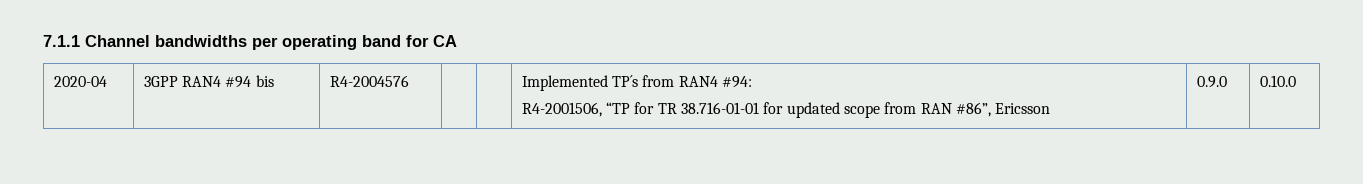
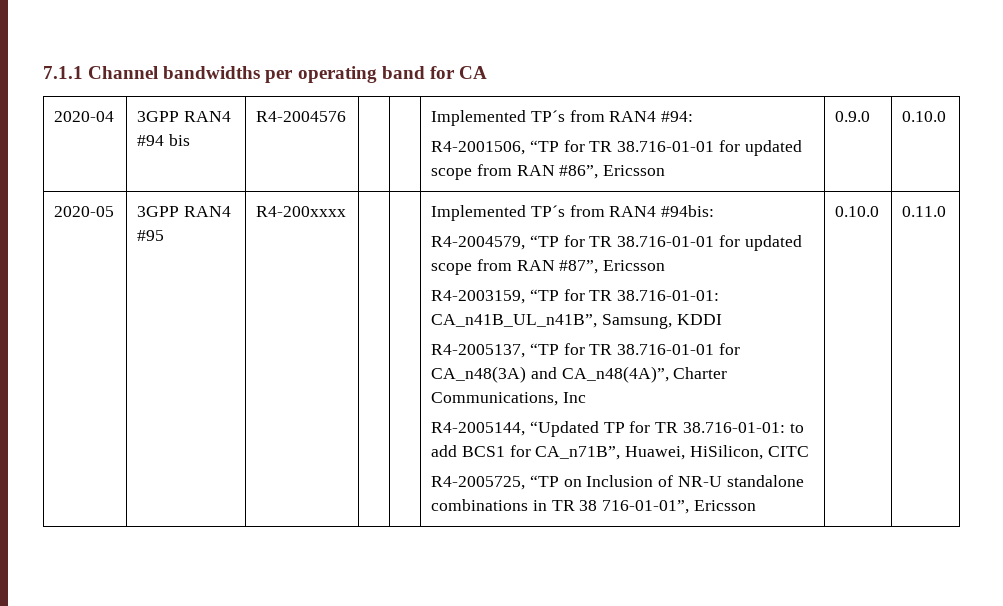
(1296, 81) none -> [54,206,115,217] [137,206,231,217] [137,230,165,241] [256,206,347,217] [431,205,715,221] [431,235,802,251] [431,259,666,275] [431,289,720,304] [431,314,722,329] [431,343,740,358] [431,366,728,383] [431,392,586,406] [431,421,804,437] [431,445,809,460] [431,475,804,490] [431,499,756,514] [835,206,880,217] [902,206,947,217] // 2020-05 | 3GPP RAN4 #95 | R4-200xxxx | | | Implemented TP´s from RAN4 #94bis: // R4-2004579, “TP for TR 38.716-01-01 for updated scope from RAN #87”, Ericsson // R4-2003159, “TP for TR 38.716-01-01: CA_n41B_UL_n41B”, Samsung, KDDI // R4-2005137, “TP for TR 38.716-01-01 for CA_n48(3A) and CA_n48(4A)”, Charter Communications, Inc // R4-2005144, “Updated TP for TR 38.716-01-01: to add BCS1 for CA_n71B”, Huawei, HiSilicon, CITC // R4-2005725, “TP on Inclusion of NR-U standalone combinations in TR 38 716-01-01”, Ericsson | 0.10.0 | 0.11.0

